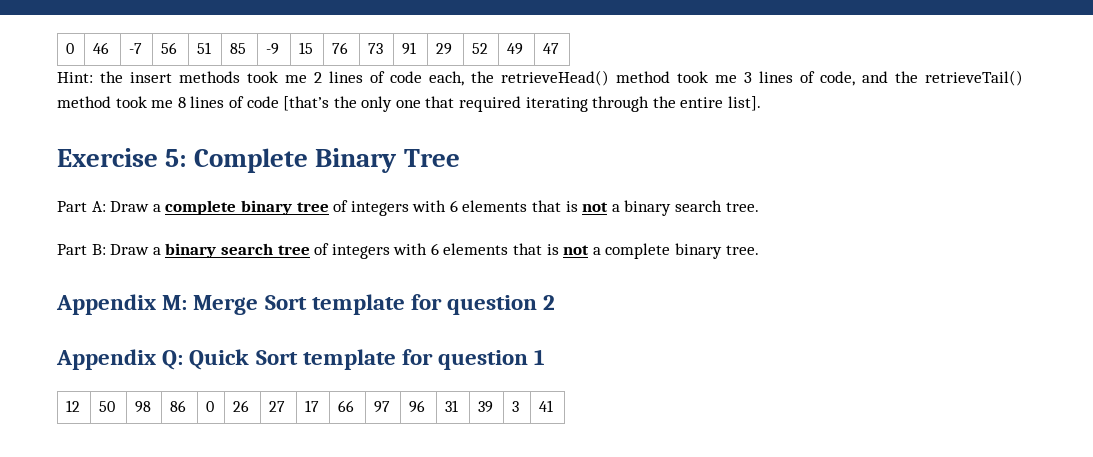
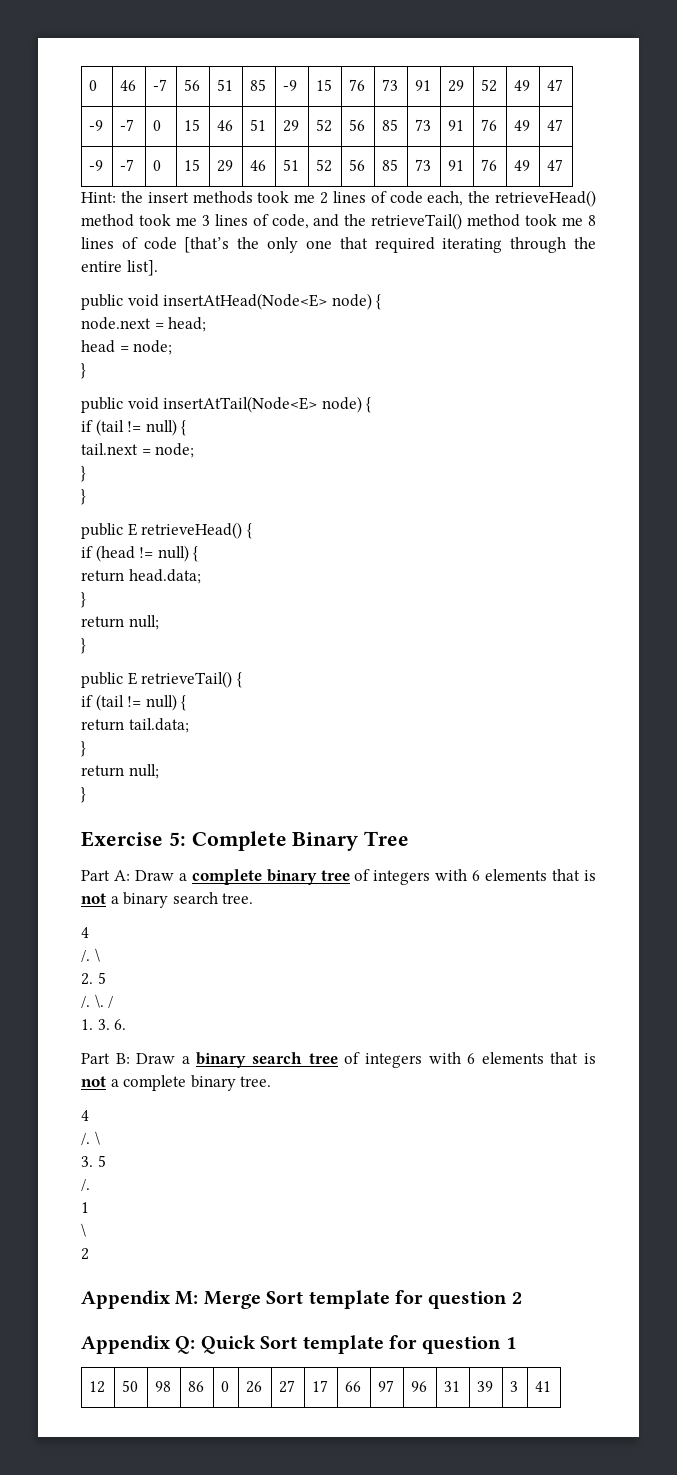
(560, 48) none -> [89,120,104,131] [120,119,135,131] [153,120,162,131] [184,119,201,131] [217,120,234,131] [250,119,267,131] [283,120,300,132] [316,119,333,132] [349,119,366,131] [382,119,399,131] [415,119,432,131] [448,120,465,131] [481,119,498,131] [514,120,531,131] [547,119,564,131] [89,160,104,171] [120,159,135,171] [153,160,162,171] [184,159,201,171] [217,160,234,172] [250,160,267,171] [283,159,300,171] [316,159,333,172] [349,159,366,171] [382,159,399,171] [415,159,432,171] [448,160,465,171] [481,159,498,171] [514,160,531,171] [547,159,564,171] // -9 | -7 | 0 | 15 | 46 | 51 | 29 | 52 | 56 | 85 | 73 | 91 | 76 | 49 | 47 // -9 | -7 | 0 | 15 | 29 | 46 | 51 | 52 | 56 | 85 | 73 | 91 | 76 | 49 | 47
(762, 103) none -> [81,293,382,310] [81,317,207,332] [81,340,173,355] [81,363,86,379] [81,396,372,413] [81,419,187,436] [81,443,195,458] [81,466,86,482] [81,489,86,505] [81,522,252,539] [81,545,199,562] [81,569,201,584] [81,592,86,608] [81,615,159,630] [81,638,86,654] [81,671,242,688] [81,694,187,711] [81,718,189,733] [81,741,86,757] [81,764,159,779] [81,787,86,803] // public void insertAtHead(Node<E> node) { // node.next = head; // head = node; // } // public void insertAtTail(Node<E> node) { // if (tail != null) { // tail.next = node; // } // } // public E retrieveHead() { // if (head != null) { // return head.data; // } // return null; // } // public E retrieveTail() { // if (tail != null) { // return tail.data; // } // return null; // }
(759, 207) none -> [81,927,89,938] [81,948,100,962] [81,972,106,985] [81,994,114,1008] [81,1019,127,1030] // 4 // /. \ // 2. 5 // /. \. / // 1. 3. 6.
(759, 250) none -> [81,1110,89,1121] [81,1131,100,1145] [81,1155,106,1167] [81,1179,90,1191] [81,1202,89,1213] [81,1223,86,1237] [81,1248,89,1260] // 4 // /. \ // 3. 5 // /. // 1 // \ // 2

